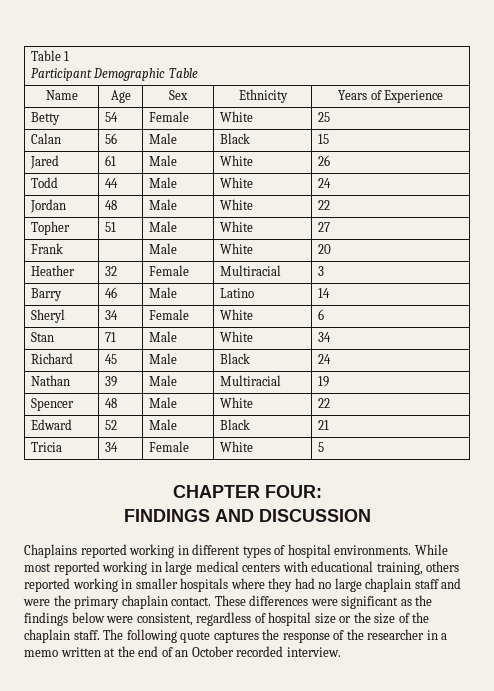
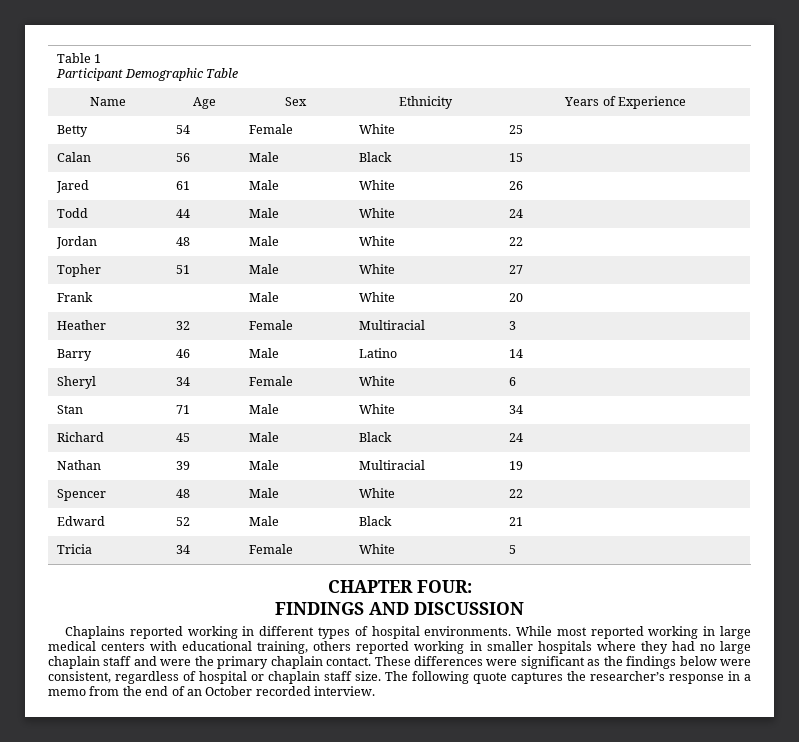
[314,612,430,624] [24,629,100,643] size or the size of the chaplain staff. -> [251,671,381,684] or chaplain staff size.
[282,629,425,643] response of the researcher -> [590,671,724,684] researcher’s response
[60,647,116,657] written at -> [89,686,120,696] from

